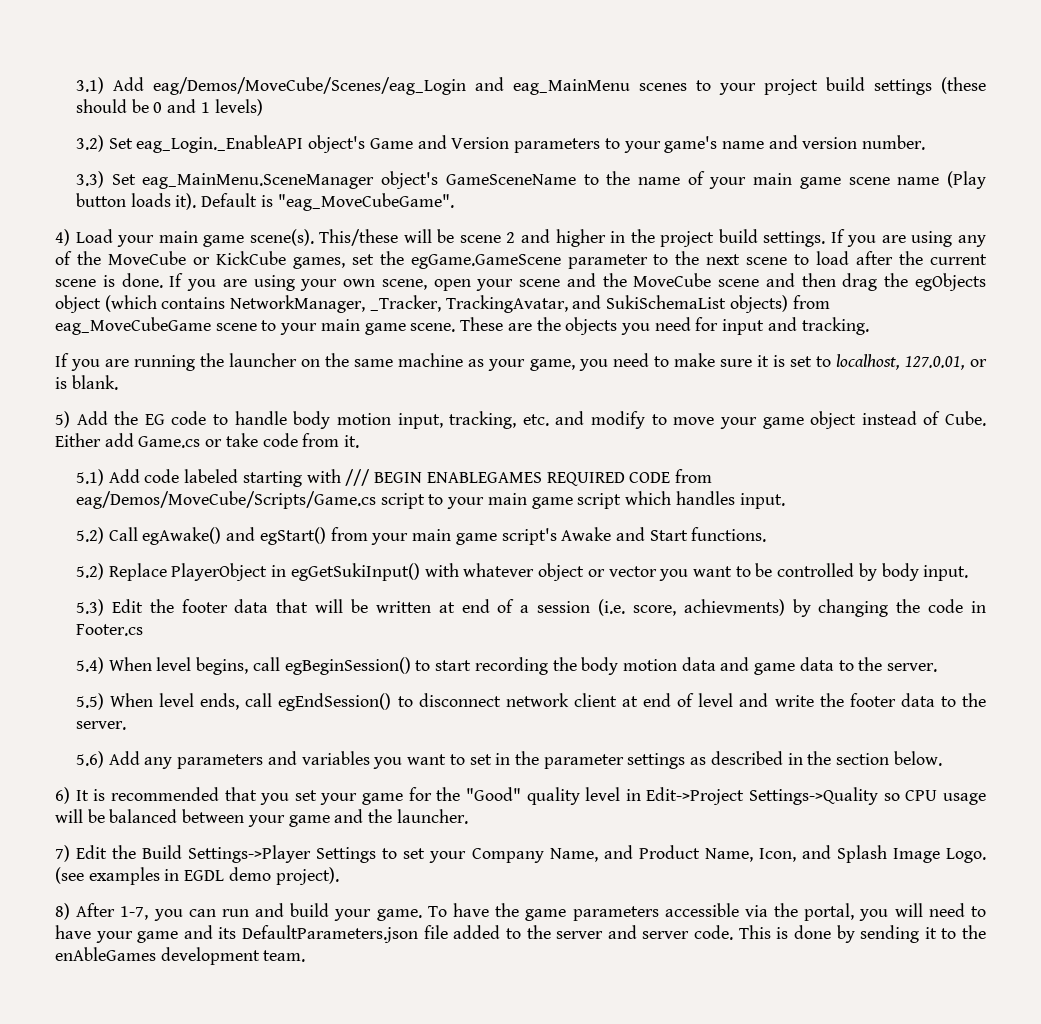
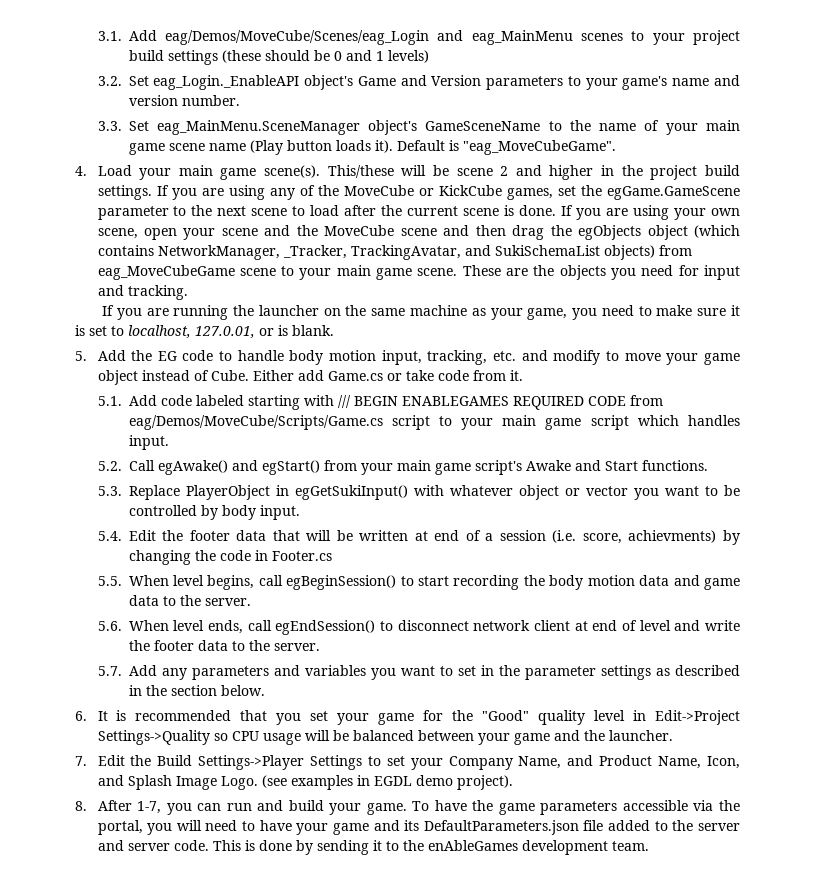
[75,77,104,94] 3.1) -> [97,31,122,41] 3.1.
[75,135,104,152] 3.2) -> [97,76,122,86] 3.2.
[75,171,104,188] 3.3) -> [97,121,122,131] 3.3.
[55,229,70,246] 4) -> [75,166,87,176] 4.
[55,411,70,428] 5) -> [75,351,87,361] 5.
[75,469,104,486] 5.1) -> [97,396,122,406] 5.1.
[75,527,104,544] 5.2) -> [97,461,122,471] 5.2.
[75,563,104,580] 5.2) -> [97,486,122,496] 5.3.
[75,599,104,616] 5.3) -> [97,531,122,541] 5.4.
[75,657,104,674] 5.4) -> [97,576,122,586] 5.5.
[75,693,104,710] 5.5) -> [97,621,122,631] 5.6.
[75,751,104,768] 5.6) -> [97,666,122,676] 5.7.
[55,787,70,804] 6) -> [75,711,87,721] 6.
[55,845,70,862] 7) -> [75,756,87,766] 7.
[55,903,70,920] 8) -> [75,801,87,811] 8.

